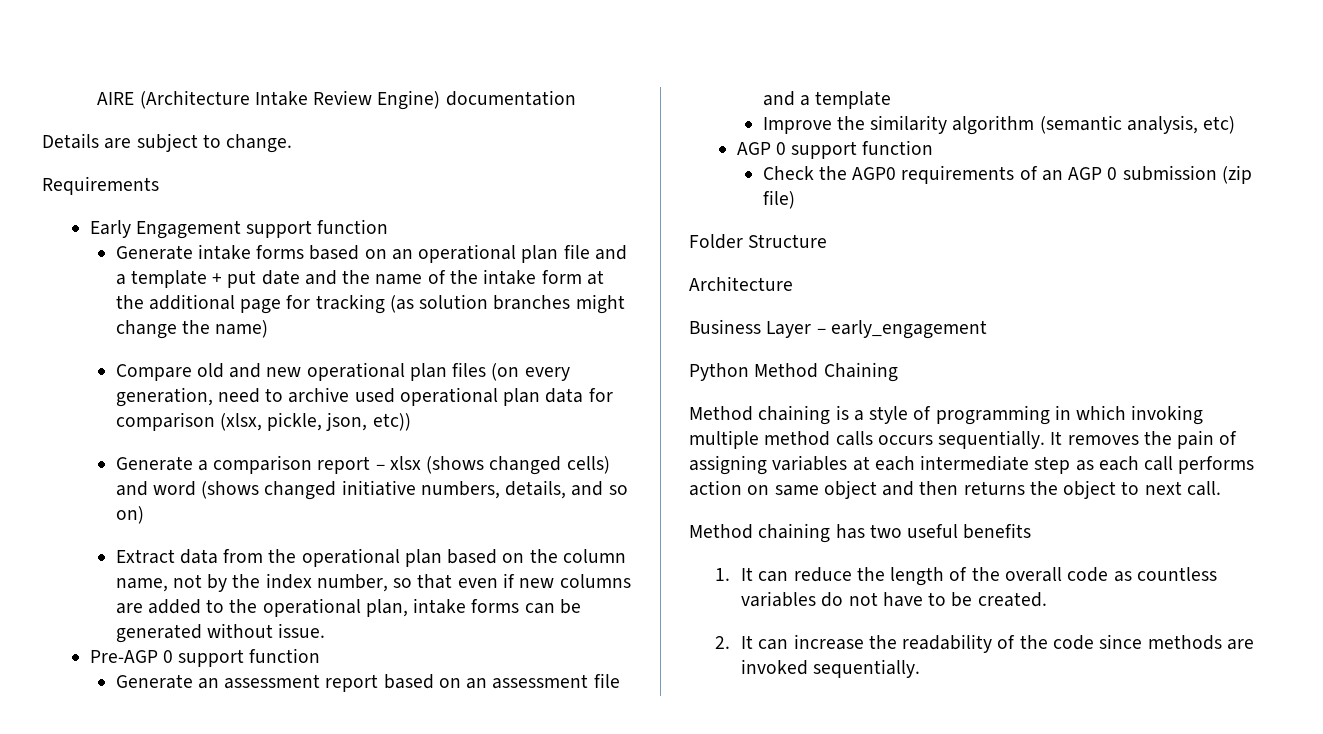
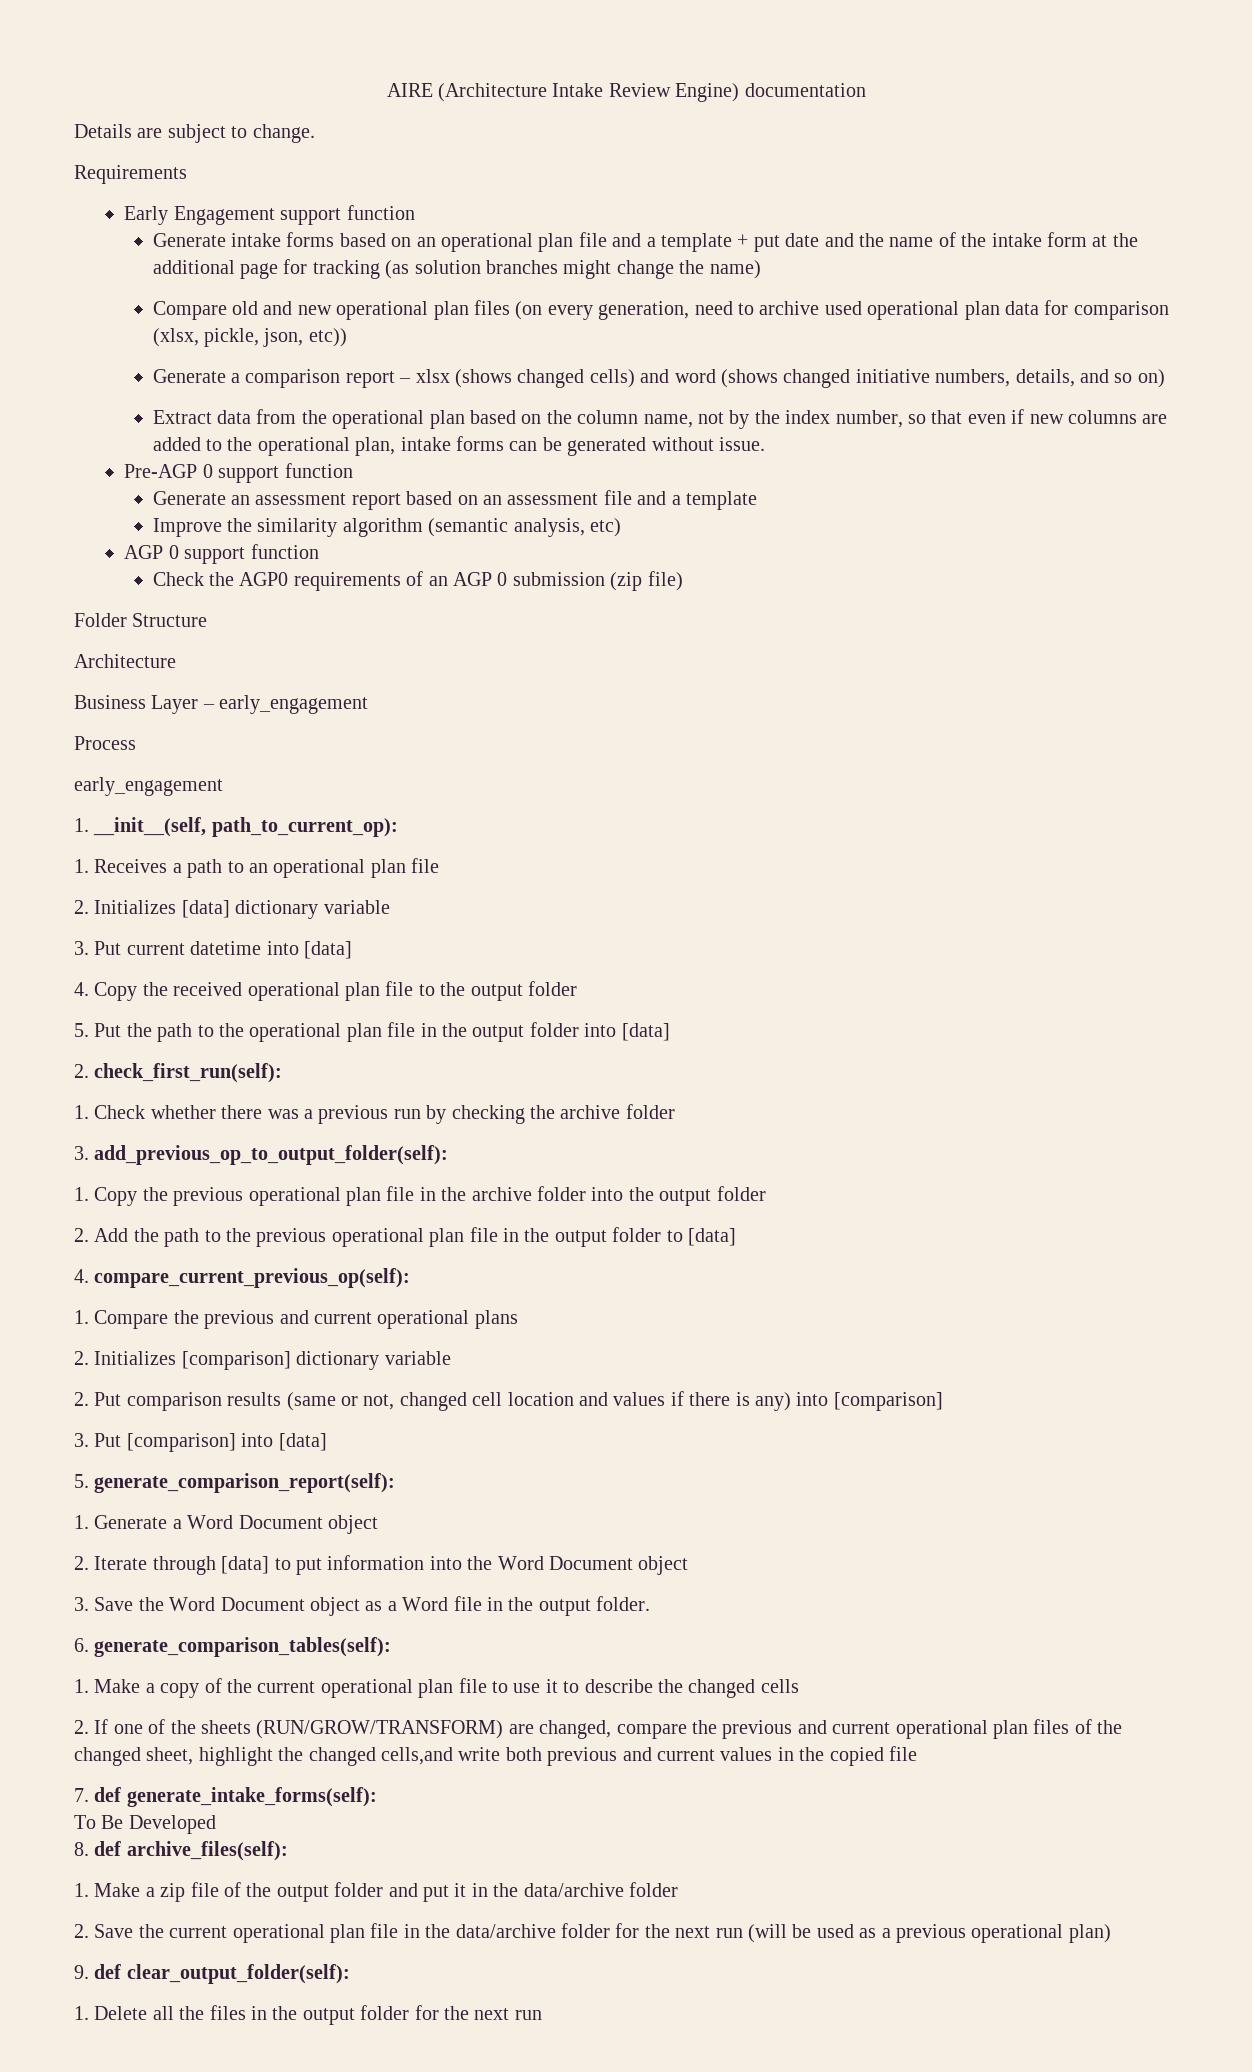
[689,362,898,382] [689,405,1204,425] [689,430,1238,449] [689,455,1255,475] [689,480,1221,499] [689,523,1032,543] [715,567,1217,586] [741,591,1047,607] [715,634,1254,653] [741,659,921,678] Python Method Chaining // Method chaining is a style of programming in which invoking multiple method calls occurs sequentially. It removes the pain of assigning variables at each intermediate step as each call performs action on same object and then returns the object to next call. // Method chaining has two useful benefits // 1. It can reduce the length of the overall code as countless variables do not have to be created. // 2. It can increase the readability of the code since methods are invoked sequentially. -> [74,736,136,750] [74,777,223,796] [74,817,398,837] [74,858,440,878] [74,900,390,919] [74,941,352,959] [74,981,577,1001] [74,1022,670,1042] [74,1063,283,1083] [74,1104,675,1124] [74,1145,449,1165] [74,1186,766,1206] [74,1227,736,1247] [74,1268,411,1288] [74,1310,518,1329] [74,1351,451,1370] [74,1391,943,1411] [74,1433,327,1452] [74,1473,396,1493] [74,1515,378,1534] [74,1555,689,1575] [74,1596,651,1616] [74,1637,392,1657] [74,1678,799,1698] [74,1719,1123,1739] [74,1746,917,1766] [74,1787,377,1807] [74,1815,216,1834] [74,1841,288,1861] [74,1882,678,1902] [74,1923,1111,1943] [74,1964,350,1984] [74,2005,542,2025] Process // early_engagement // 1. __init__(self, path_to_current_op): // 1. Receives a path to an operational plan file // 2. Initializes [data] dictionary variable // 3. Put current datetime into [data] // 4. Copy the received operational plan file to the output folder // 5. Put the path to the operational plan file in the output folder into [data] // 2. check_first_run(self): // 1. Check whether there was a previous run by checking the archive folder // 3. add_previous_op_to_output_folder(self): // 1. Copy the previous operational plan file in the archive folder into the output folder // 2. Add the path to the previous operational plan file in the output folder to [data] // 4. compare_current_previous_op(self): // 1. Compare the previous and current operational plans // 2. Initializes [comparison] dictionary variable // 2. Put comparison results (same or not, changed cell location and values if there is any) into [comparison] // 3. Put [comparison] into [data] // 5. generate_comparison_report(self): // 1. Generate a Word Document object // 2. Iterate through [data] to put information into the Word Document object // 3. Save the Word Document object as a Word file in the output folder. // 6. generate_comparison_tables(self): // 1. Make a copy of the current operational plan file to use it to describe the changed cells // 2. If one of the sheets (RUN/GROW/TRANSFORM) are changed, compare the previous and current operational plan files of the changed sheet, highlight the changed cells,and write both previous and current values in the copied file // 7. def generate_intake_forms(self): // To Be Developed // 8. def archive_files(self): // 1. Make a zip file of the output folder and put it in the data/archive folder // 2. Save the current operational plan file in the data/archive folder for the next run (will be used as a previous operational plan) // 9. def clear_output_folder(self): // 1. Delete all the files in the output folder for the next run

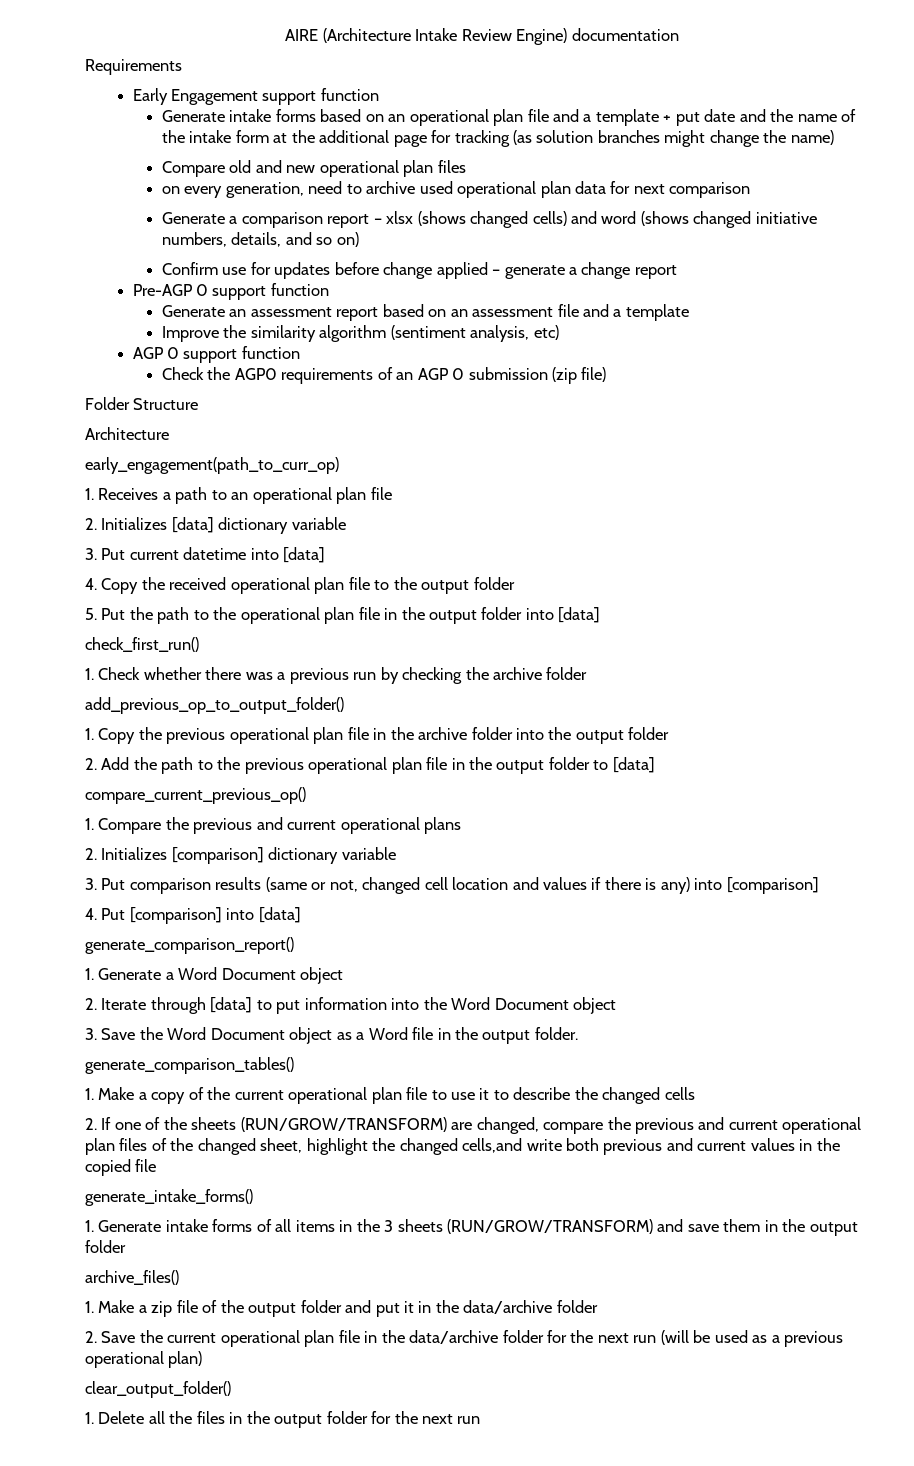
[74,124,315,143] // Details are subject to change. -> (679, 34) none
[515,301,543,320] (on -> [161,186,180,194] // on
[1073,301,1169,320] [152,328,347,347] comparison (xlsx, pickle, json, etc)) -> [633,182,751,198] next comparison
[152,409,1168,429] [152,436,766,456] Extract data from the operational plan based on the column name, not by the index number, so that even if new columns are added to the operational plan, intake forms can be generated without issue. -> [161,262,677,279] Confirm use for updates before change applied – generate a change report
[428,518,509,537] (semantic -> [390,325,466,340] (sentiment
[74,695,369,714] [74,736,136,750] [74,777,223,796] [74,817,398,837] Business Layer – early_engagement // Process // early_engagement // 1. __init__(self, path_to_current_op): -> [85,457,339,474] early_engagement(path_to_curr_op)
[74,1063,283,1083] 2. check_first_run(self): -> [85,637,199,652] check_first_run()
[74,1145,449,1165] 3. add_previous_op_to_output_folder(self): -> [85,697,344,714] add_previous_op_to_output_folder()
[74,1268,411,1288] 4. compare_current_previous_op(self): -> [85,787,306,804] compare_current_previous_op()
[74,1392,89,1406] 2. -> [85,878,97,890] 3.
[74,1433,89,1447] 3. -> [85,908,97,920] 4.
[74,1473,396,1493] 5. generate_comparison_report(self): -> [85,937,294,954] generate_comparison_report()
[74,1637,392,1657] 6. generate_comparison_tables(self): -> [85,1057,294,1074] generate_comparison_tables()
[74,1787,377,1807] [74,1815,216,1834] [74,1841,288,1861] 7. def generate_intake_forms(self): // To Be Developed // 8. def archive_files(self): -> [85,1189,253,1206] [85,1219,858,1236] [85,1240,126,1253] [85,1270,179,1285] generate_intake_forms() // 1. Generate intake forms of all items in the 3 sheets (RUN/GROW/TRANSFORM) and save them in the output folder // archive_files()
[74,1964,350,1984] 9. def clear_output_folder(self): -> [85,1381,231,1398] clear_output_folder()

